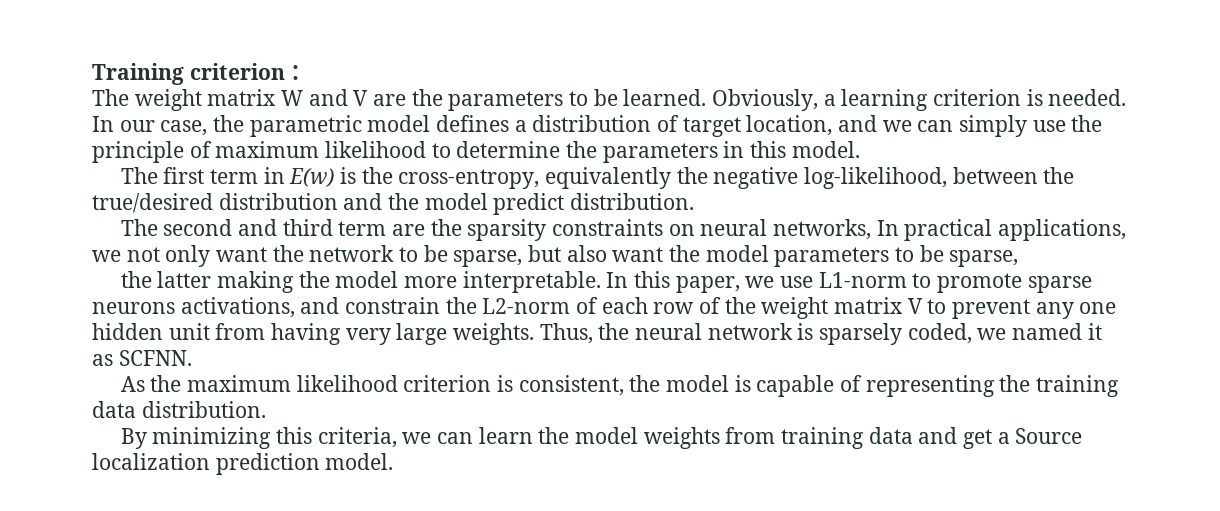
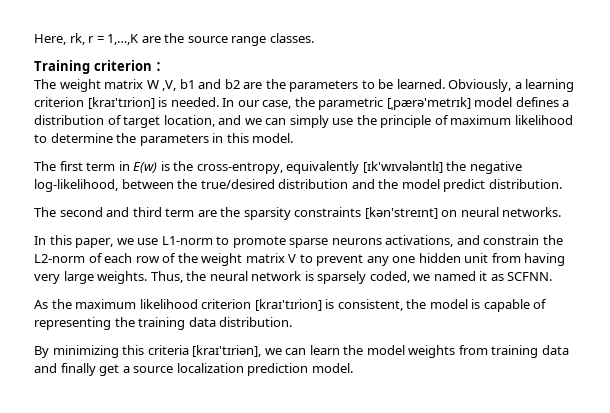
(92, 74) none -> [34,33,314,46] Here, rk, r = 1,…,K are the source range classes. //
[308,89,369,106] and V -> [162,79,240,91] ,V, b1 and b2
(1022, 97) none -> [87,97,155,109] [kraɪ'tɪrion]
(362, 126) none -> [386,97,471,110] [ˌpærə'metrɪk]
(672, 178) none -> [362,161,443,173] [ɪk'wɪvələntlɪ]
(664, 227) none -> [364,207,438,219] [kən'streɪnt]
[773,219,1127,241] [92,245,1019,267] [120,271,601,293] networks, In practical applications, we not only want the network to be sparse, but also want the model parameters to be sparse, // the latter making the model more interpretable. -> [502,207,562,217] networks. //
(492, 383) none -> [254,299,322,311] [kraɪ'tɪrion]
[317,427,397,448] criteria, -> [147,345,262,357] criteria [kraɪ'tɪriən],
(958, 435) none -> [60,363,96,376] finally
[1015,428,1083,444] Source -> [133,366,174,373] source

